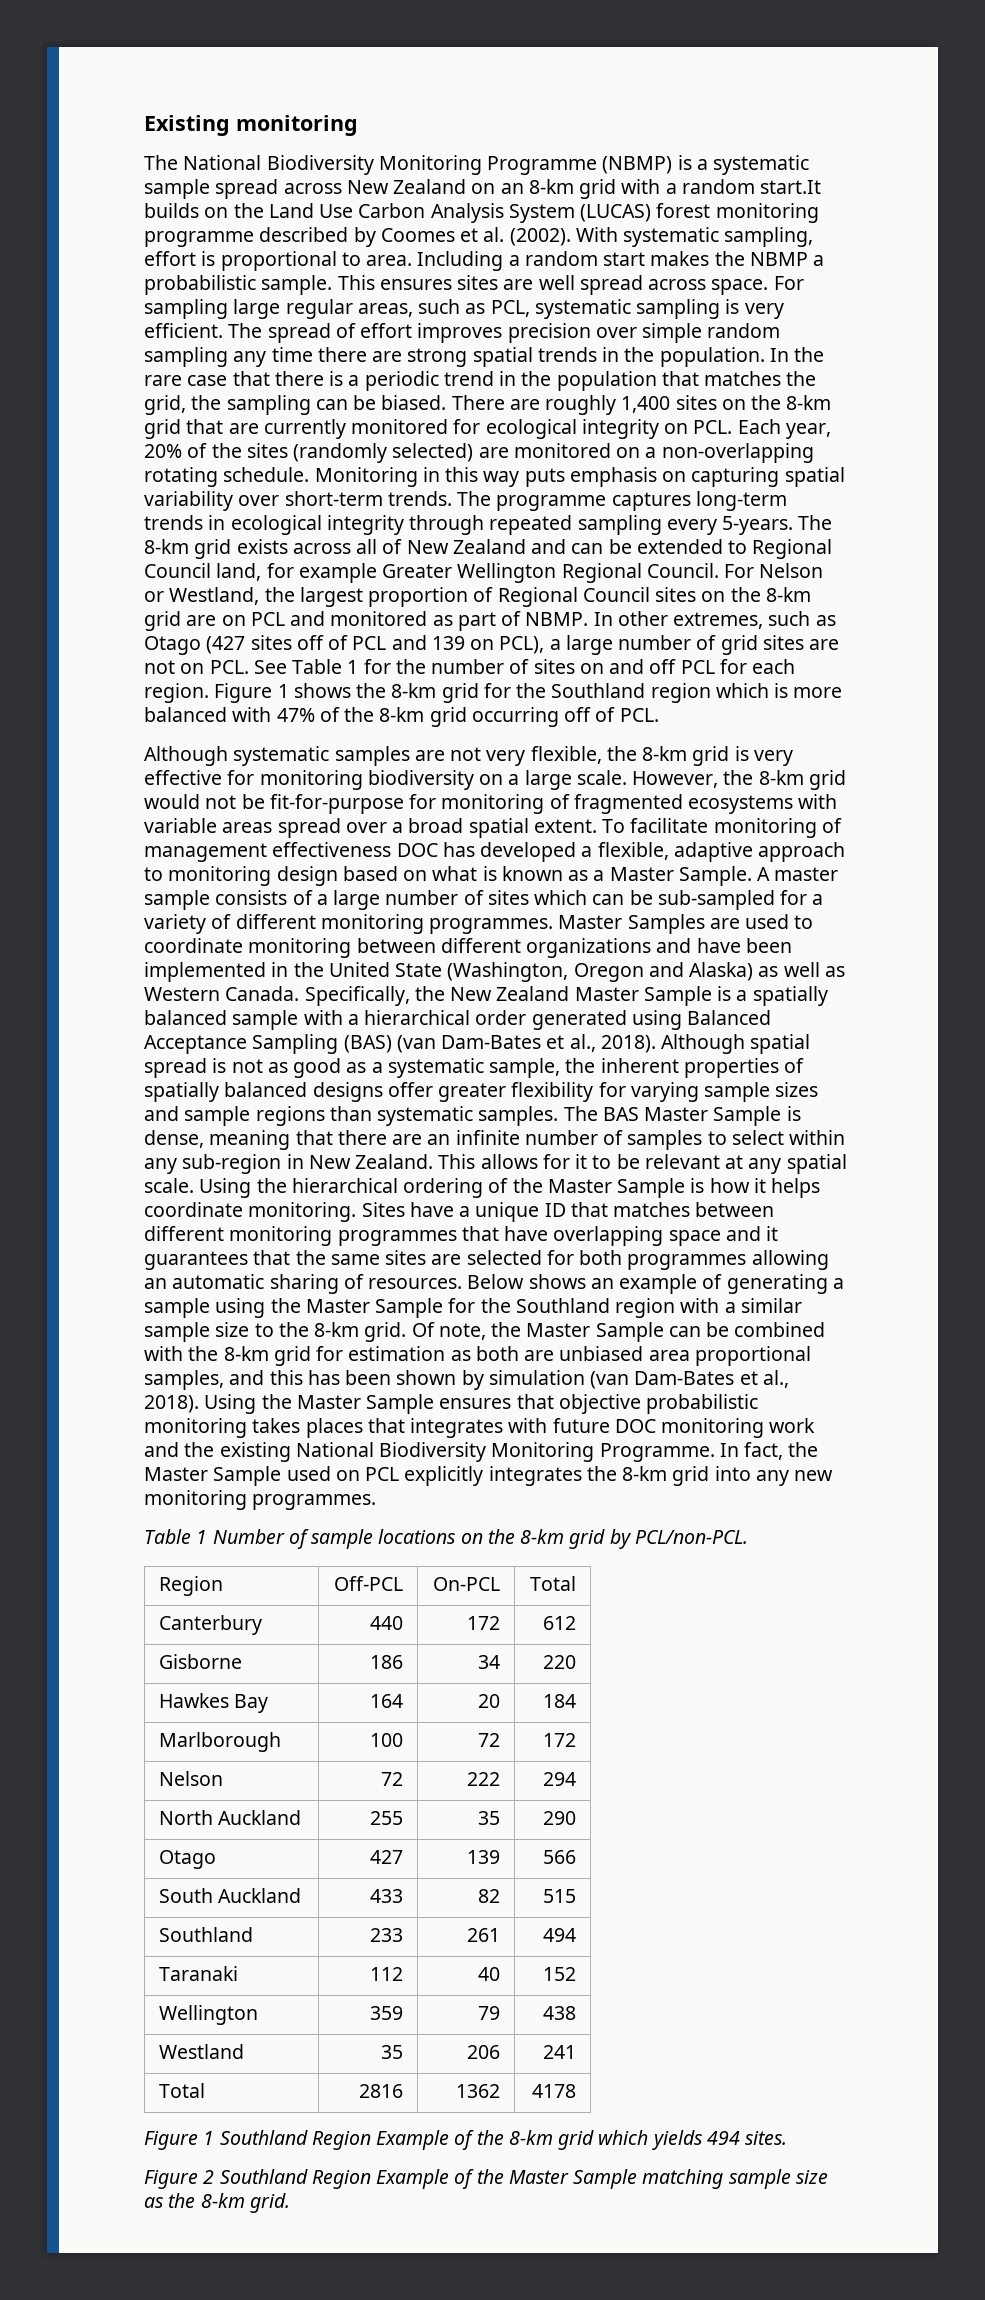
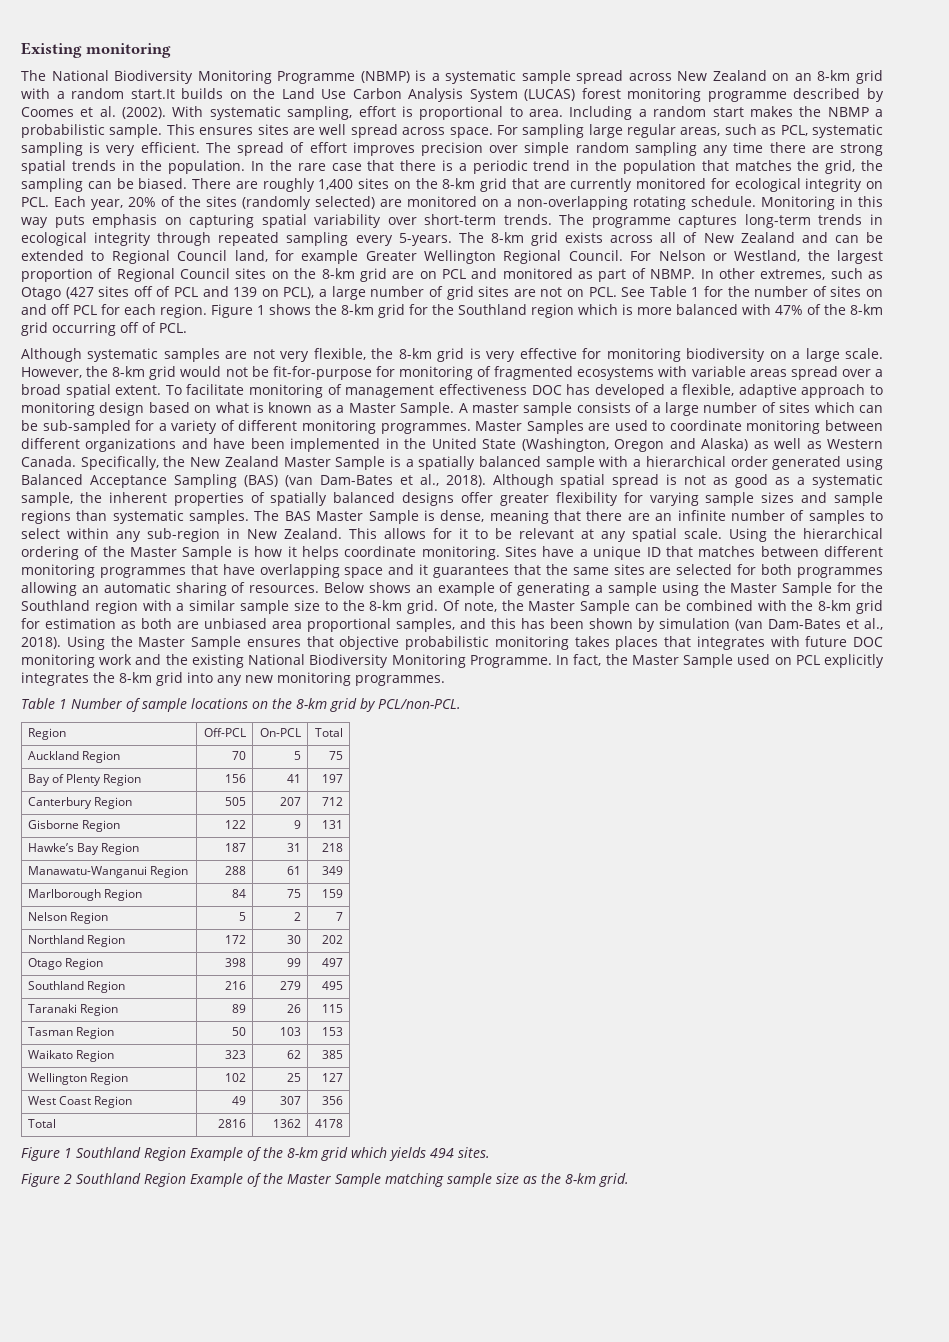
[158,1615,262,1635] [370,1616,404,1630] [467,1616,501,1630] [543,1616,577,1630] [158,1654,242,1669] [370,1655,404,1669] [478,1655,501,1669] [543,1655,577,1669] [158,1693,268,1713] [370,1694,404,1708] [478,1694,501,1708] [543,1694,577,1708] [158,1732,281,1752] [370,1733,404,1747] [478,1733,501,1747] [543,1733,577,1747] [158,1771,223,1786] [381,1772,404,1786] [467,1772,501,1786] [543,1772,577,1786] [158,1810,301,1825] [370,1811,404,1825] [478,1811,501,1825] [543,1811,577,1825] [158,1850,216,1869] [370,1850,404,1864] [467,1850,501,1864] [543,1850,577,1864] [158,1888,301,1903] [370,1889,404,1903] [478,1889,501,1903] [543,1889,577,1903] [158,1927,253,1942] [370,1928,404,1942] [467,1928,501,1942] [543,1928,577,1942] [158,1966,238,1981] [370,1967,404,1981] [478,1967,501,1981] [543,1967,577,1981] [158,2005,258,2025] [370,2006,404,2020] [478,2006,501,2020] [543,2006,577,2020] [158,2044,244,2059] [381,2045,404,2059] [467,2045,501,2059] [543,2045,577,2059] Canterbury | 440 | 172 | 612 // Gisborne | 186 | 34 | 220 // Hawkes Bay | 164 | 20 | 184 // Marlborough | 100 | 72 | 172 // Nelson | 72 | 222 | 294 // North Auckland | 255 | 35 | 290 // Otago | 427 | 139 | 566 // South Auckland | 433 | 82 | 515 // Southland | 233 | 261 | 494 // Taranaki | 112 | 40 | 152 // Wellington | 359 | 79 | 438 // Westland | 35 | 206 | 241 -> [27,751,120,763] [232,751,247,760] [294,751,302,760] [329,751,344,760] [27,774,142,786] [225,774,247,783] [287,774,302,783] [322,774,344,783] [27,797,132,809] [225,797,247,806] [280,797,302,806] [322,797,344,806] [27,820,120,832] [225,820,247,829] [294,820,302,829] [322,820,344,829] [27,843,140,855] [225,843,247,852] [287,843,302,852] [322,843,344,852] [27,866,188,878] [225,866,247,875] [287,866,302,875] [322,866,344,875] [27,889,142,901] [232,889,247,898] [287,889,302,898] [322,889,344,898] [27,912,108,924] [239,912,247,921] [294,912,302,921] [336,912,344,921] [27,935,125,947] [225,935,247,944] [287,935,302,944] [322,935,344,944] [27,958,103,970] [225,958,247,967] [287,958,302,967] [322,958,344,967] [27,981,125,993] [225,981,247,990] [280,981,302,990] [322,981,344,990] [27,1004,118,1016] [232,1004,247,1013] [287,1004,302,1013] [322,1004,344,1013] [27,1027,114,1039] [232,1027,247,1036] [280,1027,302,1036] [322,1027,344,1036] [27,1050,114,1062] [225,1050,247,1059] [287,1050,302,1059] [322,1050,344,1059] [27,1073,128,1085] [225,1073,247,1082] [287,1073,302,1082] [322,1073,344,1082] [27,1096,133,1108] [232,1096,247,1105] [280,1096,302,1105] [322,1096,344,1105] Auckland Region | 70 | 5 | 75 // Bay of Plenty Region | 156 | 41 | 197 // Canterbury Region | 505 | 207 | 712 // Gisborne Region | 122 | 9 | 131 // Hawke’s Bay Region | 187 | 31 | 218 // Manawatu-Wanganui Region | 288 | 61 | 349 // Marlborough Region | 84 | 75 | 159 // Nelson Region | 5 | 2 | 7 // Northland Region | 172 | 30 | 202 // Otago Region | 398 | 99 | 497 // Southland Region | 216 | 279 | 495 // Taranaki Region | 89 | 26 | 115 // Tasman Region | 50 | 103 | 153 // Waikato Region | 323 | 62 | 385 // Wellington Region | 102 | 25 | 127 // West Coast Region | 49 | 307 | 356

